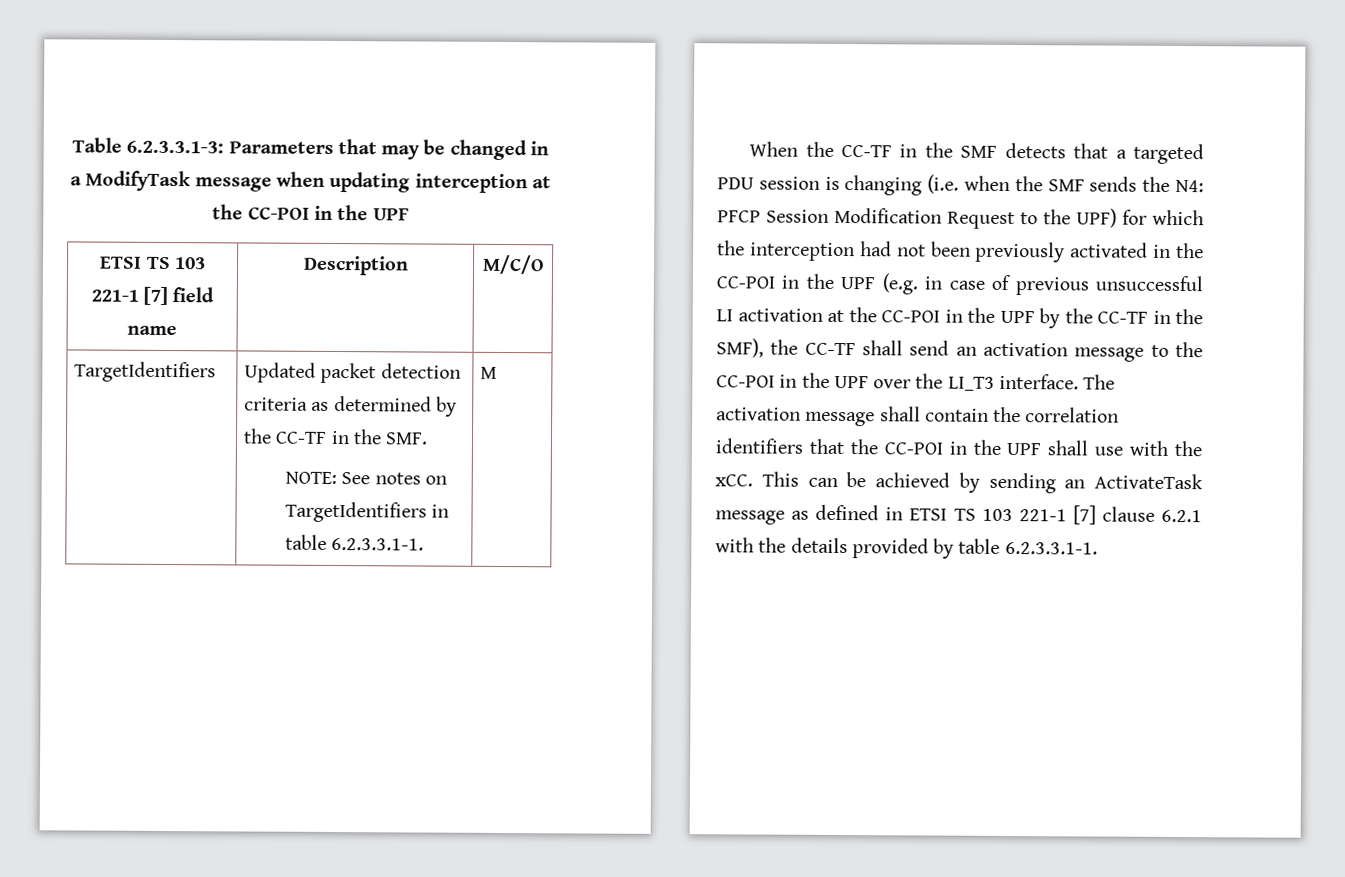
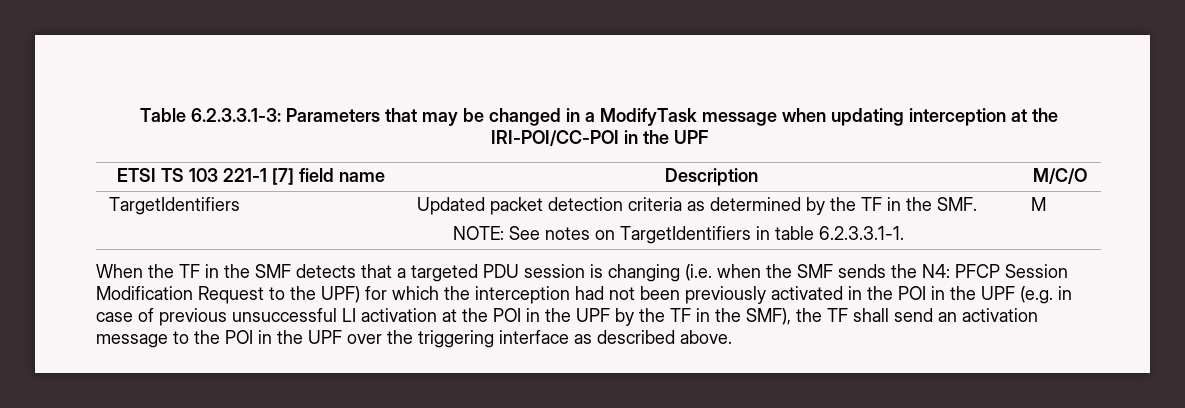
[247,206,310,220] CC-POI -> [490,130,619,146] IRI-POI/CC-POI
[275,431,328,444] CC-TF -> [860,197,882,211] TF
[840,144,892,158] CC-TF -> [179,264,200,278] TF
[716,276,775,289] CC-POI -> [898,286,926,300] POI
[881,310,940,323] CC-POI -> [493,308,521,322] POI
[1097,311,1148,324] CC-TF -> [670,308,691,322] TF
[804,342,856,356] CC-TF -> [827,308,848,322] TF
[716,375,775,388] CC-POI -> [225,330,253,344] POI
[947,373,1116,391] [716,406,1120,427] [715,438,1202,457] [715,471,1203,494] [715,504,1202,525] [715,537,1098,559] LI_T3 interface. The activation message shall contain the correlation identifiers that the CC-POI in the UPF shall use with the xCC. This can be achieved by sending an ActivateTask message as defined in ETSI TS 103 221-1 [7] clause 6.2.1 with the details provided by table 6.2.3.3.1-1. -> [418,330,732,348] triggering interface as described above.

